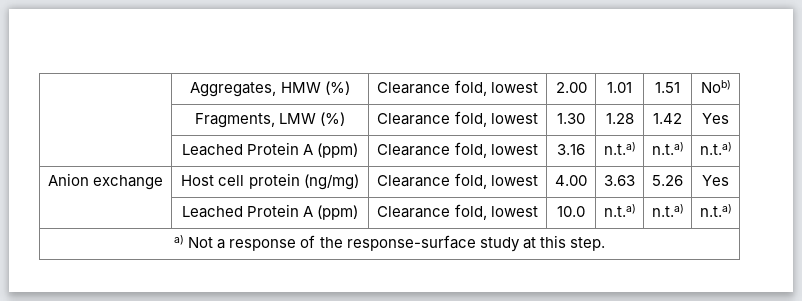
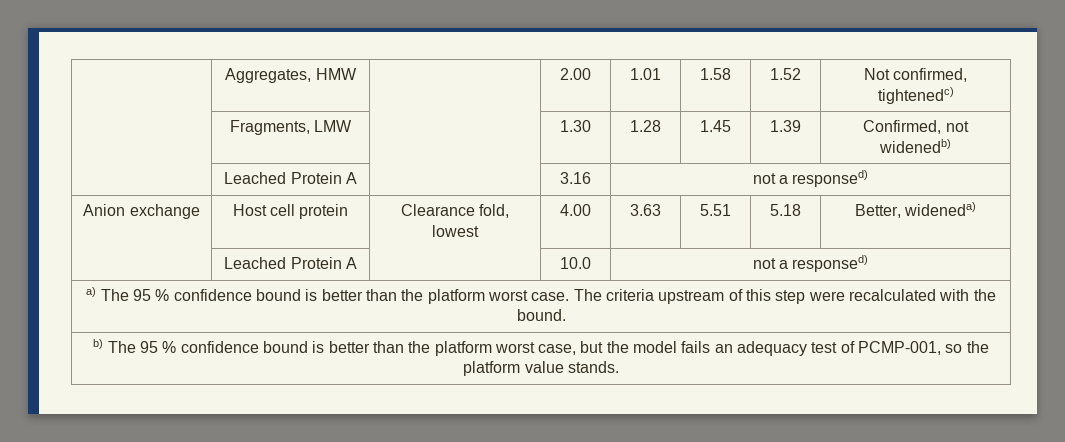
[324,81,350,95] [377,80,538,96] [555,82,587,93] [607,82,632,93] [655,82,680,93] [700,80,731,93] [194,112,346,128] [377,111,538,127] [557,113,585,124] [605,113,634,124] [653,113,682,124] [702,113,729,124] [181,142,359,158] [377,142,538,158] [557,144,585,155] [603,142,636,155] [651,142,684,155] [699,142,732,155] (%) | Clearance fold, lowest | 2.00 | 1.01 | 1.51 | Nob) // | Fragments, LMW (%) | Clearance fold, lowest | 1.30 | 1.28 | 1.42 | Yes // | Leached Protein A (ppm) | Clearance fold, lowest | 3.16 | n.t.a) | n.t.a) | n.t.a) -> [560,68,591,80] [630,68,661,80] [700,68,731,80] [770,68,801,80] [863,68,968,82] [877,87,954,104] [229,120,353,135] [560,120,591,132] [630,120,661,132] [700,120,731,132] [770,120,801,132] [863,120,969,134] [879,139,951,153] [224,172,357,184] [560,172,591,184] [752,170,869,187] | | 2.00 | 1.01 | 1.58 | 1.52 | Not confirmed, tightenedc) // | Fragments, LMW | | 1.30 | 1.28 | 1.45 | 1.39 | Confirmed, not widenedb) // | Leached Protein A | | 3.16 | not a responsed)
[303,174,359,190] (ng/mg) -> (349, 211) none
[652,175,683,186] [702,175,729,186] [181,204,359,220] [377,204,538,220] [557,206,585,217] [603,204,636,217] [651,204,684,217] [699,204,732,217] [174,235,605,252] 5.26 | Yes // | Leached Protein A (ppm) | Clearance fold, lowest | 10.0 | n.t.a) | n.t.a) | n.t.a) // a) Not a response of the response-surface study at this step. -> [700,204,731,216] [770,204,801,216] [854,202,977,218] [224,257,357,269] [560,257,591,269] [752,255,869,272] [86,287,996,304] [516,309,566,321] [93,339,989,356] [463,361,619,376] 5.51 | 5.18 | Better, wideneda) // | Leached Protein A | | 10.0 | not a responsed) // a) The 95 % confidence bound is better than the platform worst case. The criteria upstream of this step were recalculated with the bound. // b) The 95 % confidence bound is better than the platform worst case, but the model fails an adequacy test of PCMP-001, so the platform value stands.

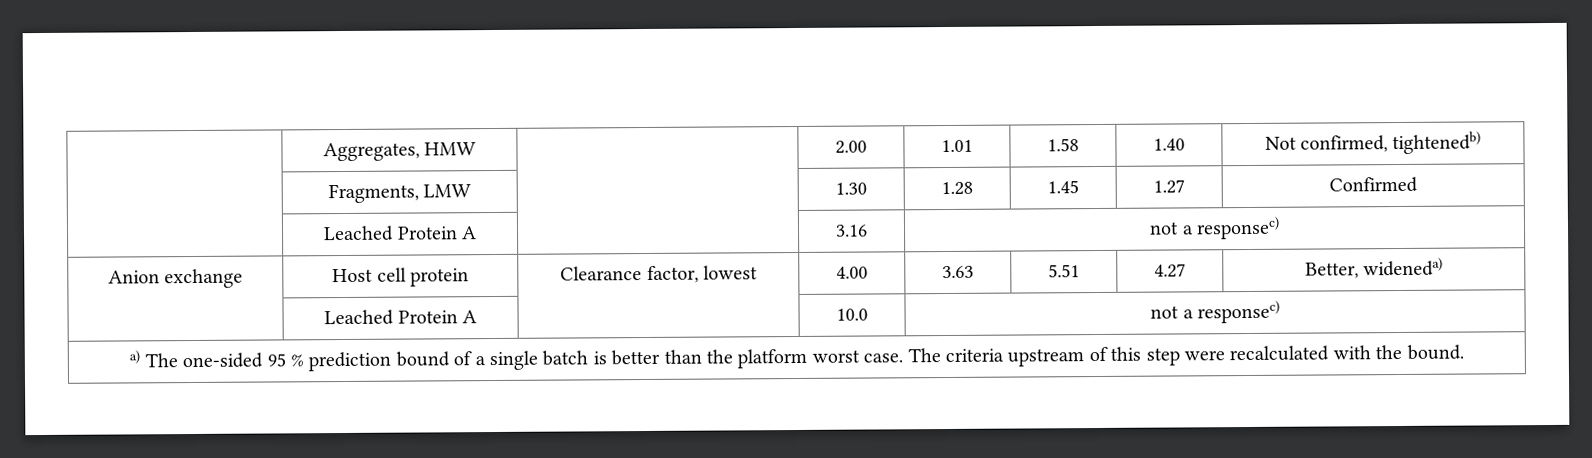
[770,68,801,80] 1.52 -> [1153,138,1185,151] 1.40
[877,87,954,104] tightenedc) -> [1392,131,1482,155] tightenedb)
[770,120,801,132] [863,120,969,134] [879,139,951,153] 1.39 | Confirmed, not widenedb) -> [1153,179,1185,194] [1329,176,1418,193] 1.27 | Confirmed
[792,170,869,187] responsed) -> [1195,216,1280,240] responsec)
[479,204,510,218] fold, -> [646,265,699,283] factor,
[770,204,801,216] 5.18 -> [1154,263,1186,278] 4.27
[792,255,869,272] responsed) -> [1196,300,1280,324] responsec)
[133,289,302,301] 95 % confidence bound -> [182,350,589,372] one-sided 95 % prediction bound of a single batch
[93,339,989,356] [463,361,619,376] // b) The 95 % confidence bound is better than the platform worst case, but the model fails an adequacy test of PCMP-001, so the platform value stands. -> (1464, 352) none

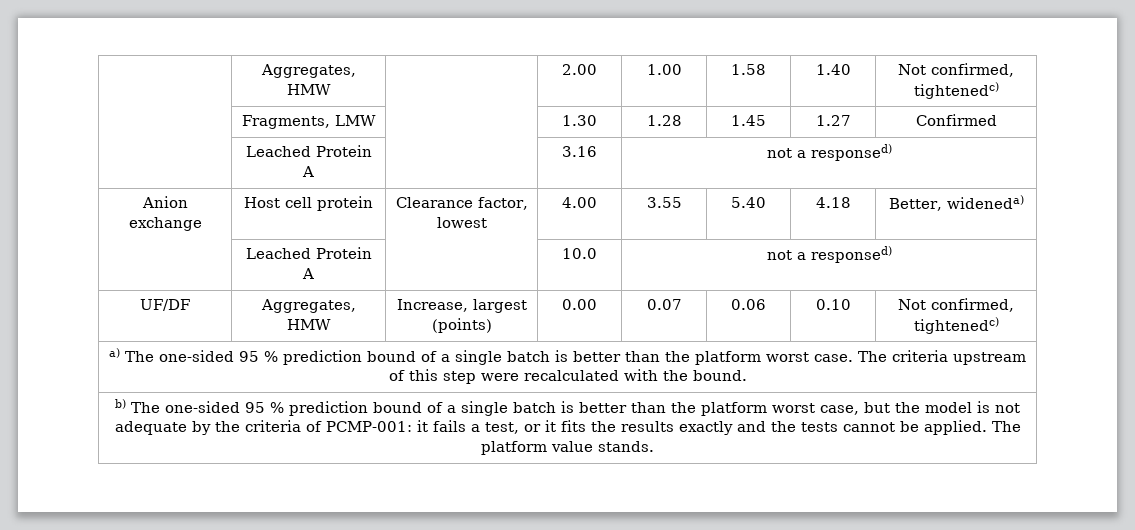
[941,139,973,153] 1.01 -> [646,64,682,75] 1.00
[1392,131,1482,155] tightenedb) -> [913,82,999,99] tightenedc)
[1195,216,1280,240] responsec) -> [810,144,892,161] responsed)
[942,265,974,279] [1048,264,1080,278] [1154,263,1186,278] 3.63 | 5.51 | 4.27 -> [646,197,682,208] [731,197,766,208] [815,197,851,208] 3.55 | 5.40 | 4.18
[1196,300,1280,324] responsec) -> [810,246,892,263] [140,299,190,311] [260,299,356,313] [287,319,331,330] [396,299,527,313] [431,318,492,333] [562,299,597,310] [646,299,682,310] [731,299,766,310] [815,299,851,310] [898,298,1014,312] [913,317,999,334] responsed) // UF/DF | Aggregates, HMW | Increase, largest (points) | 0.00 | 0.07 | 0.06 | 0.10 | Not confirmed, tightenedc)
(1464, 352) none -> [115,399,1020,416] [114,420,1021,435] [481,441,654,455] // b) The one-sided 95 % prediction bound of a single batch is better than the platform worst case, but the model is not adequate by the criteria of PCMP-001: it fails a test, or it fits the results exactly and the tests cannot be applied. The platform value stands.

